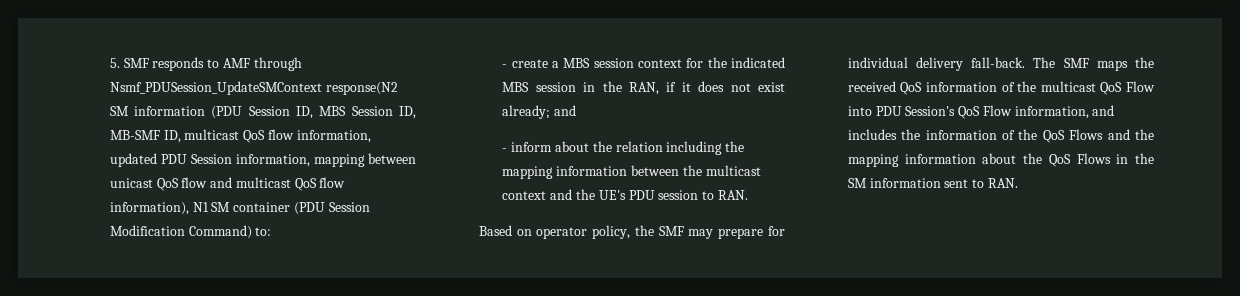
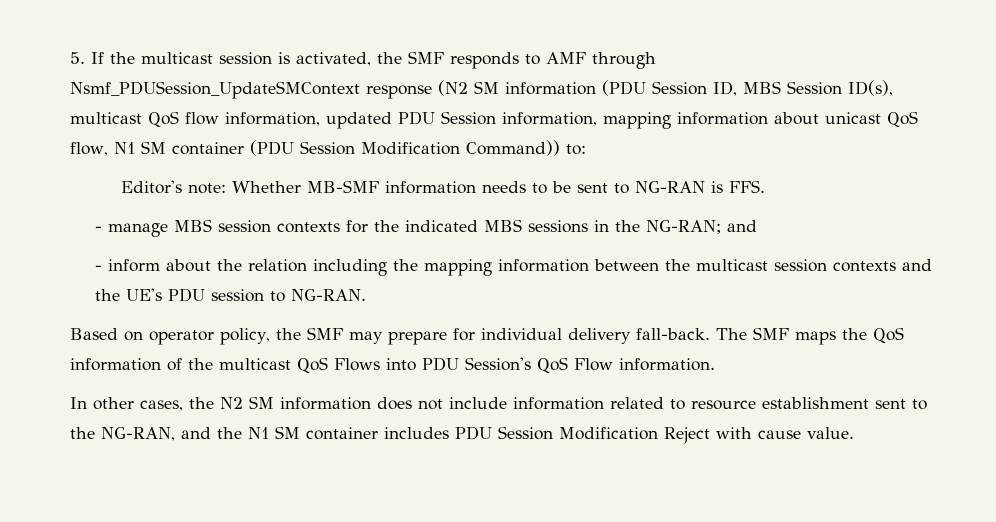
(120, 63) none -> [91,52,403,66] If the multicast session is activated, the
[325,82,398,95] response(N2 -> [366,80,469,99] response (N2
[399,106,416,119] [109,130,181,143] ID, MB-SMF ID, -> [848,80,894,96] ID(s),
[367,153,416,164] [109,177,346,191] [109,202,189,215] between unicast QoS flow and multicast QoS flow information), -> [677,111,919,127] [70,142,109,156] information about unicast QoS flow,
[188,225,252,239] Command) -> [466,140,561,156] Command))
[502,58,683,68] // - create a MBS session context -> [120,180,765,194] [95,219,341,237] // Editor's note: Whether MB-SMF information needs to be sent to NG-RAN is FFS. // - manage MBS session contexts
[535,81,785,95] [502,105,551,119] session in the RAN, if it does not exist already; -> [528,220,722,234] sessions in the NG-RAN;
[502,191,547,200] context -> [774,259,897,272] session contexts
[717,190,748,200] RAN. -> [291,289,367,301] NG-RAN.
[847,81,896,92] received -> (868, 334) none
[1126,81,1155,92] Flow -> [334,358,381,371] Flows
[1014,105,1115,119] [847,129,1154,143] [847,153,1154,167] [847,178,1018,188] information, and includes the information of the QoS Flows and the mapping information about the QoS Flows in the SM information sent to RAN. -> [619,358,716,371] [70,396,928,411] [70,426,855,444] information. // In other cases, the N2 SM information does not include information related to resource establishment sent to the NG-RAN, and the N1 SM container includes PDU Session Modification Reject with cause value.

